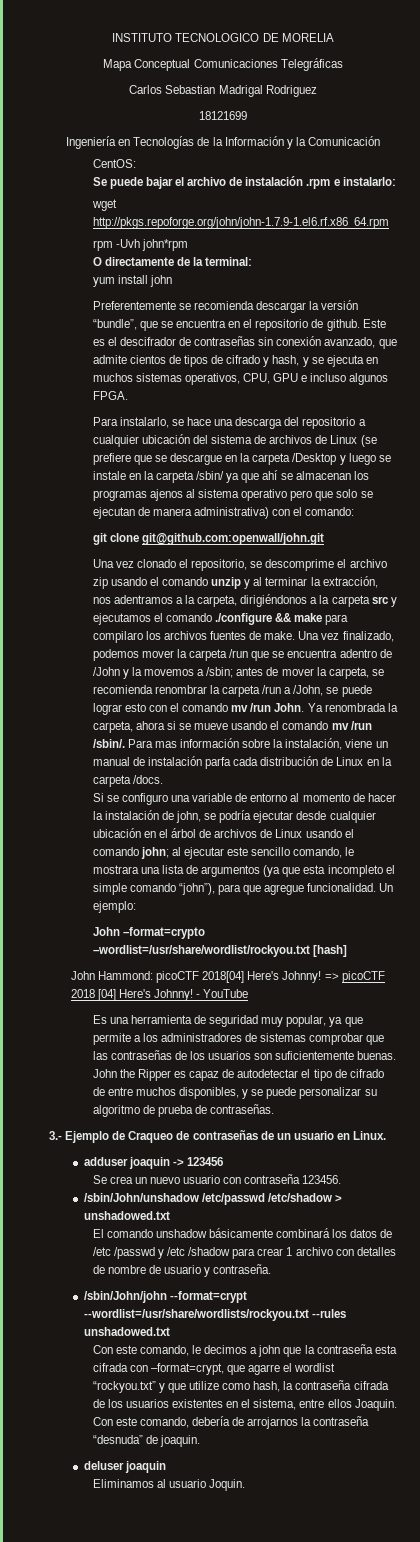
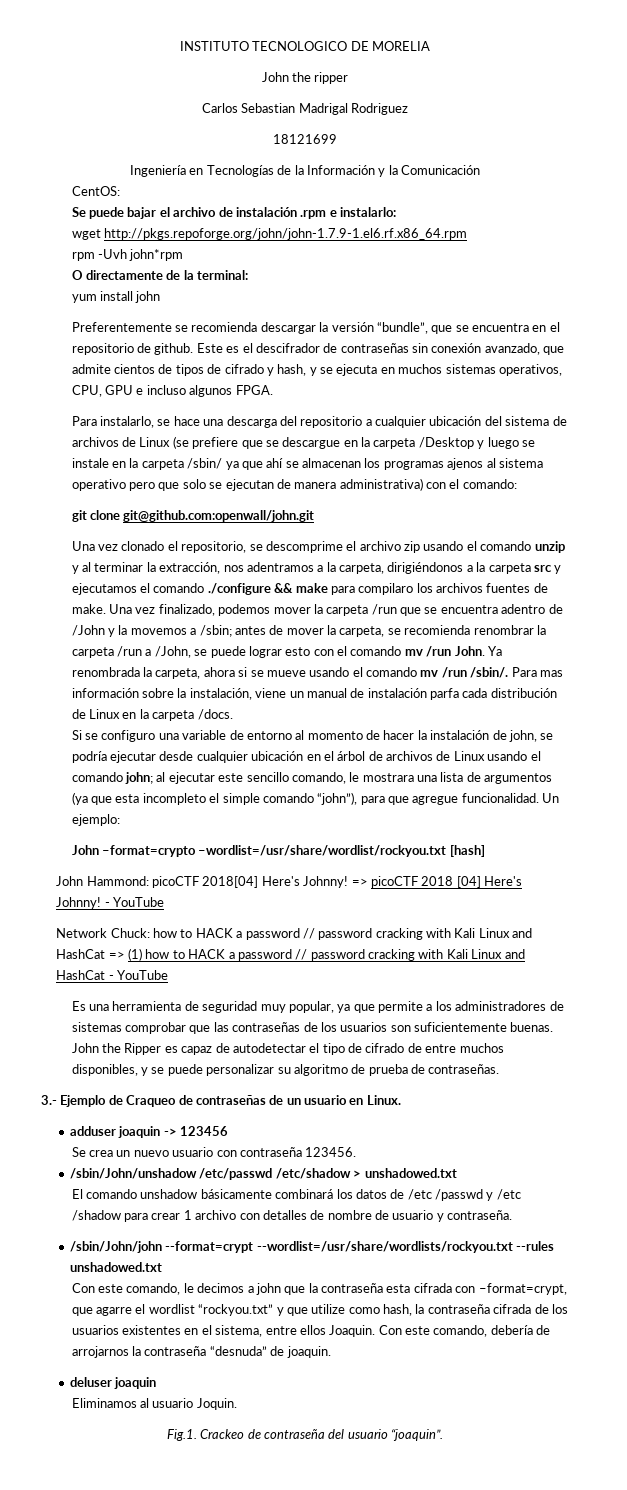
[103,58,343,71] Mapa Conceptual Comunicaciones Telegráficas -> [261,72,349,84] John the ripper
(249, 993) none -> [56,928,533,940] [56,948,525,961] [56,970,169,980] // Network Chuck: how to HACK a password // password cracking with Kali Linux and HashCat => (1) how to HACK a password // password cracking with Kali Linux and HashCat - YouTube
(246, 1485) none -> [166,1429,444,1441] // Fig.1. Crackeo de contraseña del usuario “joaquin”.

